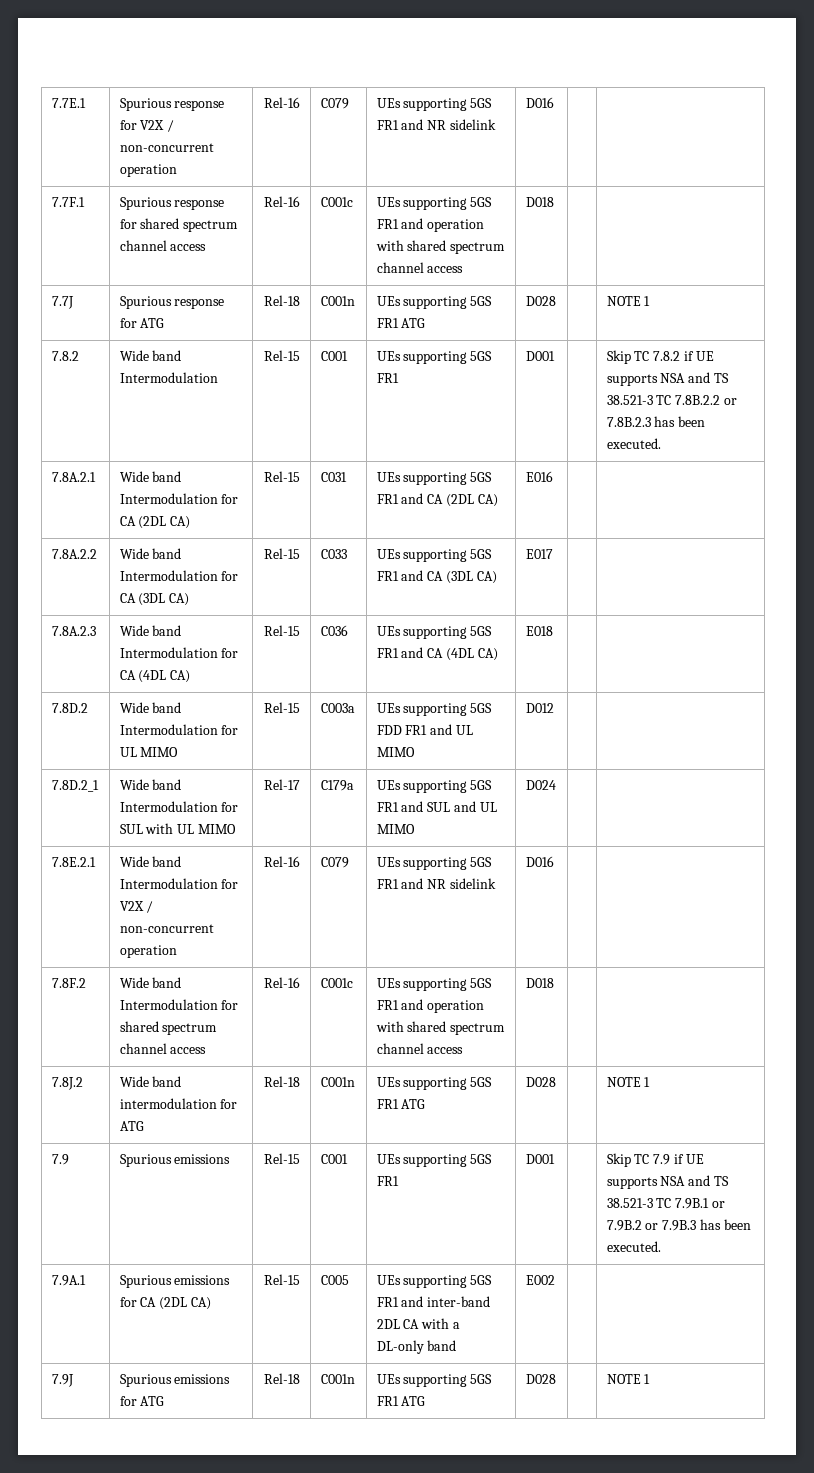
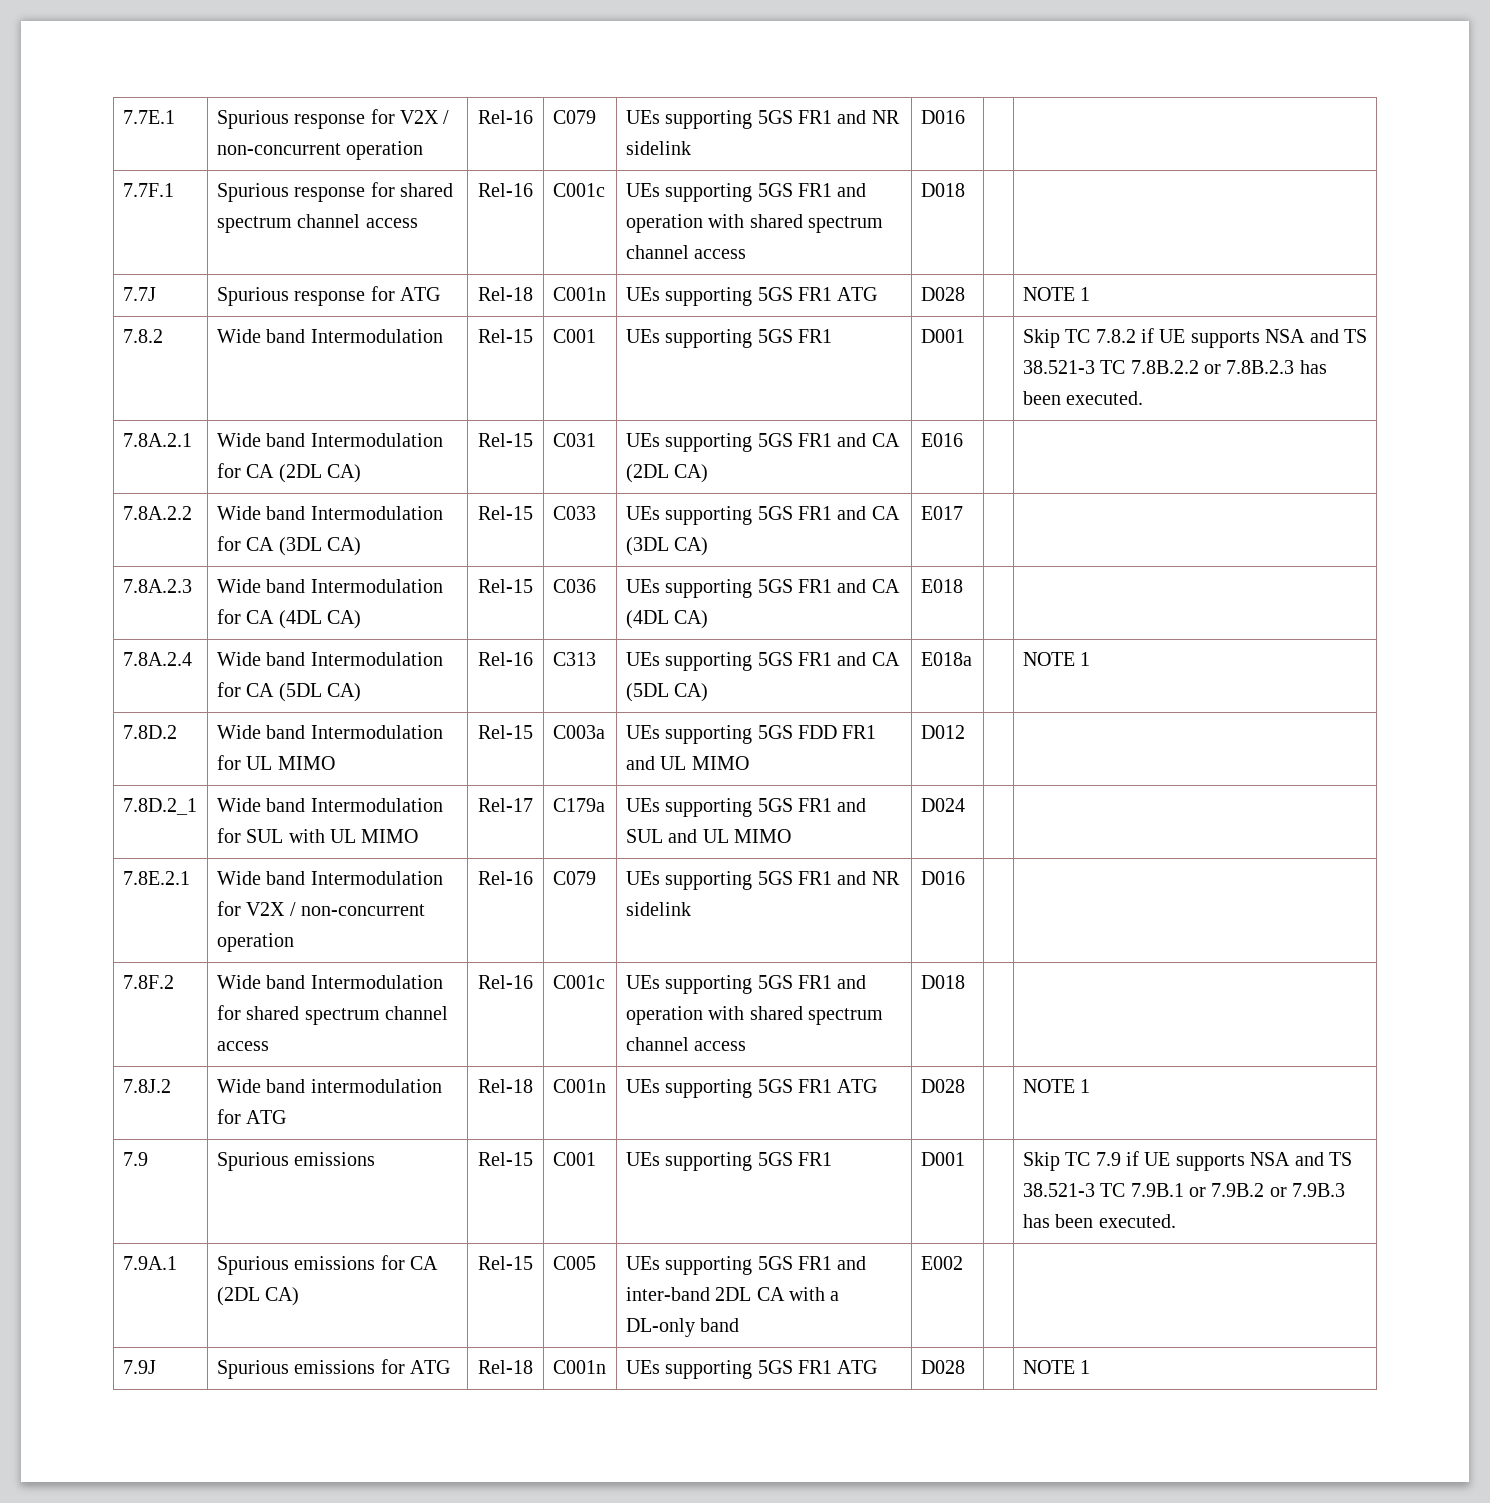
(553, 631) none -> [122,652,192,666] [216,652,443,666] [216,682,362,702] [478,652,533,666] [552,652,596,666] [625,652,900,671] [625,683,709,702] [920,652,972,666] [1022,652,1091,666] // 7.8A.2.4 | Wide band Intermodulation for CA (5DL CA) | Rel-16 | C313 | UEs supporting 5GS FR1 and CA (5DL CA) | E018a | | NOTE 1

